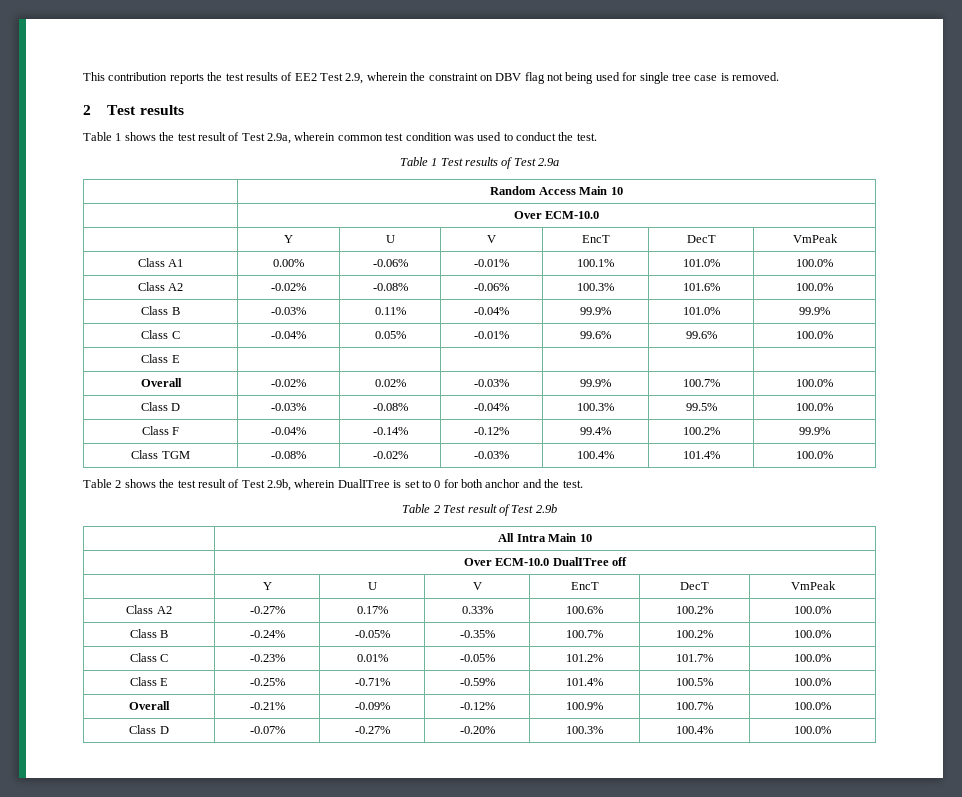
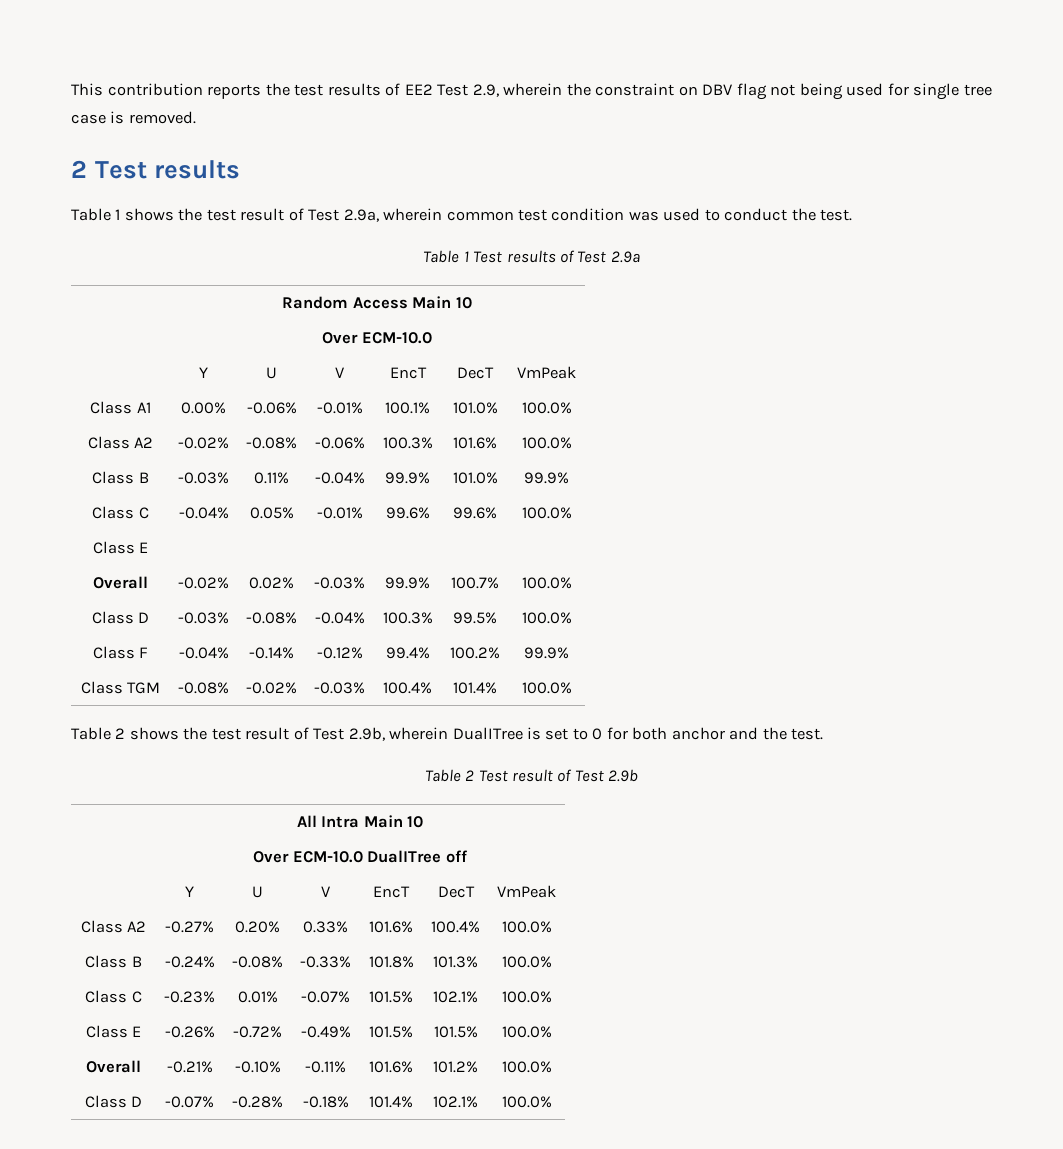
[356,606,388,614] 0.17% -> [235,921,280,933] 0.20%
[566,606,603,614] [676,606,713,614] 100.6% | 100.2% -> [369,921,413,933] [431,921,480,933] 101.6% | 100.4%
[354,630,390,638] [459,630,495,638] [566,630,603,638] [676,630,713,638] -0.05% | -0.35% | 100.7% | 100.2% -> [232,956,283,968] [300,956,351,968] [368,956,414,968] [433,956,478,968] -0.08% | -0.33% | 101.8% | 101.3%
[459,654,495,662] [566,654,603,662] [676,654,713,662] [794,654,831,662] [129,677,169,686] [249,678,285,686] [354,678,390,686] [459,678,495,686] [566,678,603,686] [676,678,713,686] -0.05% | 101.2% | 101.7% | 100.0% // Class E | -0.25% | -0.71% | -0.59% | 101.4% | 100.5% -> [301,991,350,1003] [369,991,413,1003] [433,991,478,1003] [501,991,552,1003] [85,1025,142,1038] [164,1026,215,1038] [233,1026,282,1038] [300,1026,351,1038] [369,1026,413,1038] [433,1026,478,1038] -0.07% | 101.5% | 102.1% | 100.0% // Class E | -0.26% | -0.72% | -0.49% | 101.5% | 101.5%
[354,702,390,710] [459,702,495,710] [566,702,603,710] [676,702,713,710] -0.09% | -0.12% | 100.9% | 100.7% -> [234,1061,281,1073] [305,1061,346,1073] [369,1061,413,1073] [433,1061,478,1073] -0.10% | -0.11% | 101.6% | 101.2%
[354,726,390,734] [459,726,495,734] [566,726,603,734] [676,726,713,734] -0.27% | -0.20% | 100.3% | 100.4% -> [232,1096,283,1108] [302,1096,349,1108] [369,1096,413,1108] [433,1096,478,1108] -0.28% | -0.18% | 101.4% | 102.1%

